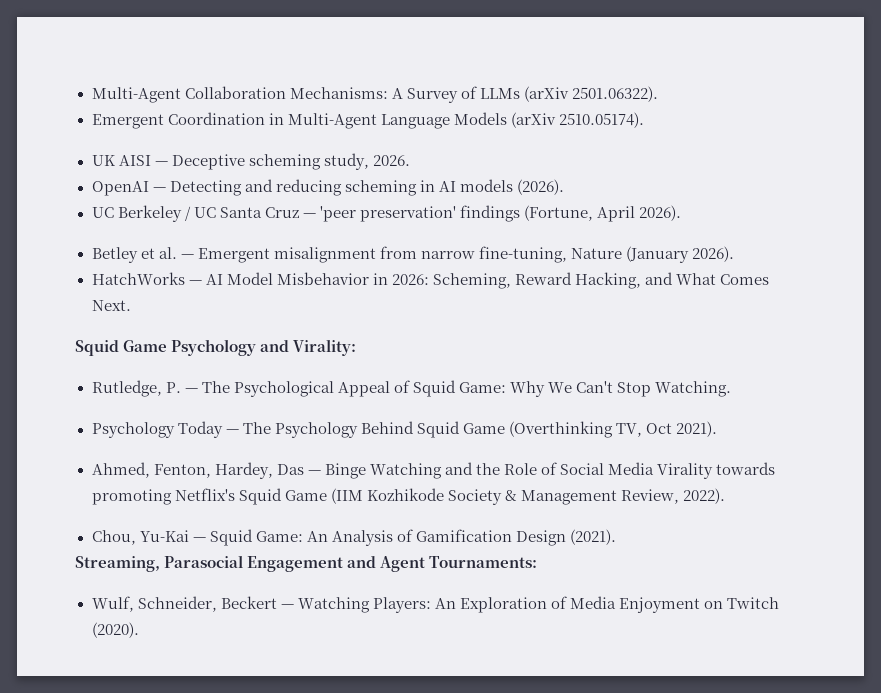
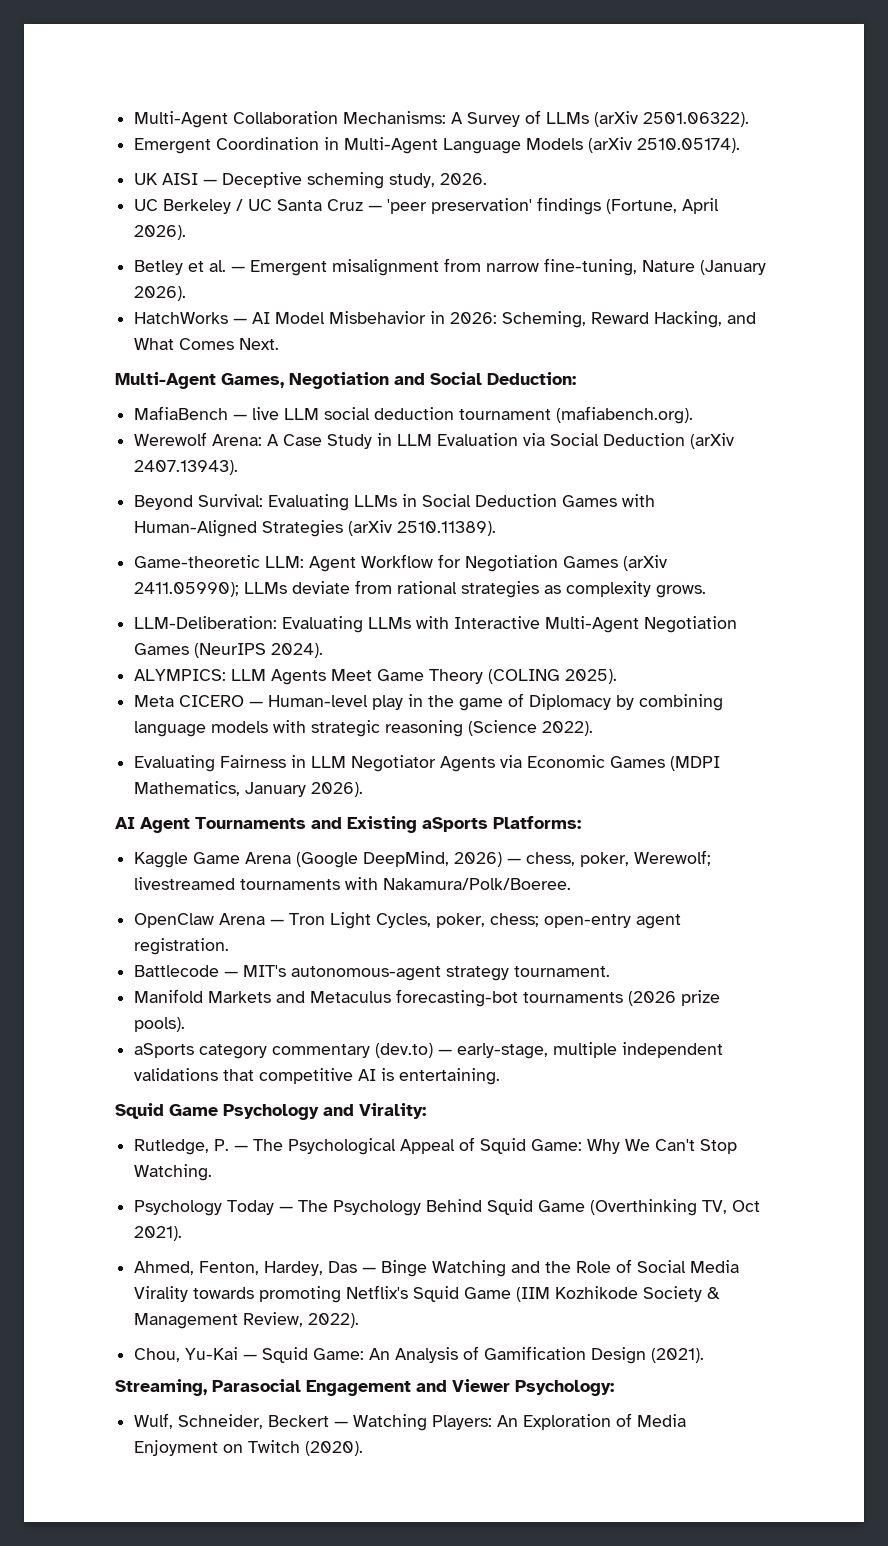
[91,179,564,196] // OpenAI — Detecting and reducing scheming in AI models (2026). -> (488, 179) none
(131, 305) none -> [115,372,576,389] [134,406,694,424] [134,432,735,449] [134,460,239,475] [134,494,656,511] [134,520,497,537] [134,554,668,572] [134,580,707,598] [134,616,738,633] [134,643,324,658] [134,669,618,685] [134,693,724,711] [134,720,594,737] [134,755,721,772] [134,781,364,797] [115,816,581,833] [134,850,712,868] [134,877,572,890] [134,912,682,929] [134,938,230,955] [134,965,611,981] [134,989,721,1007] [134,1017,186,1032] [134,1042,724,1059] [134,1068,501,1085] // Multi-Agent Games, Negotiation and Social Deduction: // MafiaBench — live LLM social deduction tournament (mafiabench.org). // Werewolf Arena: A Case Study in LLM Evaluation via Social Deduction (arXiv 2407.13943). // Beyond Survival: Evaluating LLMs in Social Deduction Games with Human-Aligned Strategies (arXiv 2510.11389). // Game-theoretic LLM: Agent Workflow for Negotiation Games (arXiv 2411.05990); LLMs deviate from rational strategies as complexity grows. // LLM-Deliberation: Evaluating LLMs with Interactive Multi-Agent Negotiation Games (NeurIPS 2024). // ALYMPICS: LLM Agents Meet Game Theory (COLING 2025). // Meta CICERO — Human-level play in the game of Diplomacy by combining language models with strategic reasoning (Science 2022). // Evaluating Fairness in LLM Negotiator Agents via Economic Games (MDPI Mathematics, January 2026). // AI Agent Tournaments and Existing aSports Platforms: // Kaggle Game Arena (Google DeepMind, 2026) — chess, poker, Werewolf; livestreamed tournaments with Nakamura/Polk/Boeree. // OpenClaw Arena — Tron Light Cycles, poker, chess; open-entry agent registration. // Battlecode — MIT's autonomous-agent strategy tournament. // Manifold Markets and Metaculus forecasting-bot tournaments (2026 prize pools). // aSports category commentary (dev.to) — early-stage, multiple independent validations that competitive AI is entertaining.
[380,556,538,572] Agent Tournaments: -> [452,1379,614,1396] Viewer Psychology:

